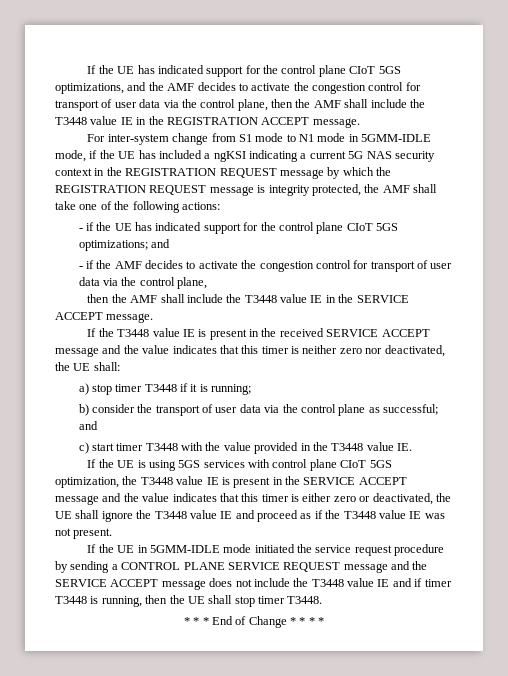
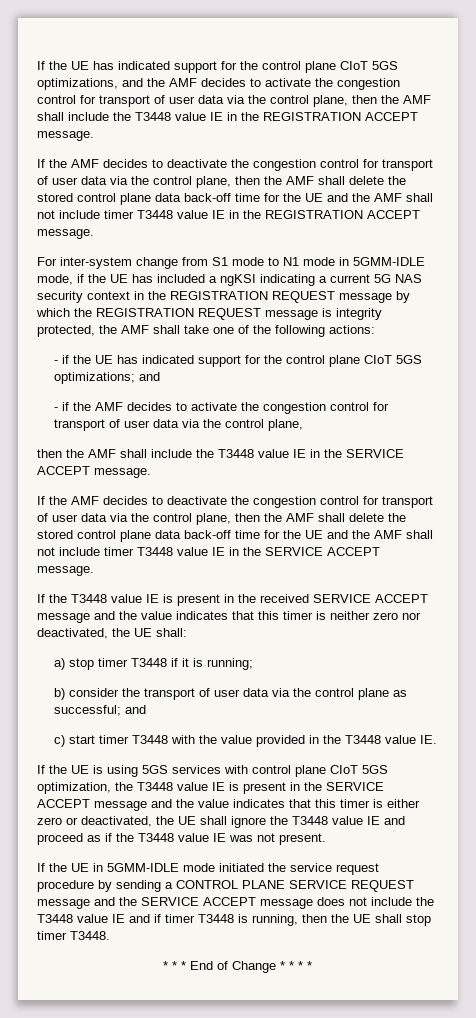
(360, 123) none -> [37,159,433,171] [37,176,406,188] [37,193,433,205] [37,210,420,219] [37,229,94,239] // If the AMF decides to deactivate the congestion control for transport of user data via the control plane, then the AMF shall delete the stored control plane data back-off time for the UE and the AMF shall not include timer T3448 value IE in the REGISTRATION ACCEPT message.
(154, 318) none -> [37,496,433,508] [37,513,406,525] [37,530,433,542] [37,547,380,556] [37,566,94,576] // If the AMF decides to deactivate the congestion control for transport of user data via the control plane, then the AMF shall delete the stored control plane data back-off time for the UE and the AMF shall not include timer T3448 value IE in the SERVICE ACCEPT message.

